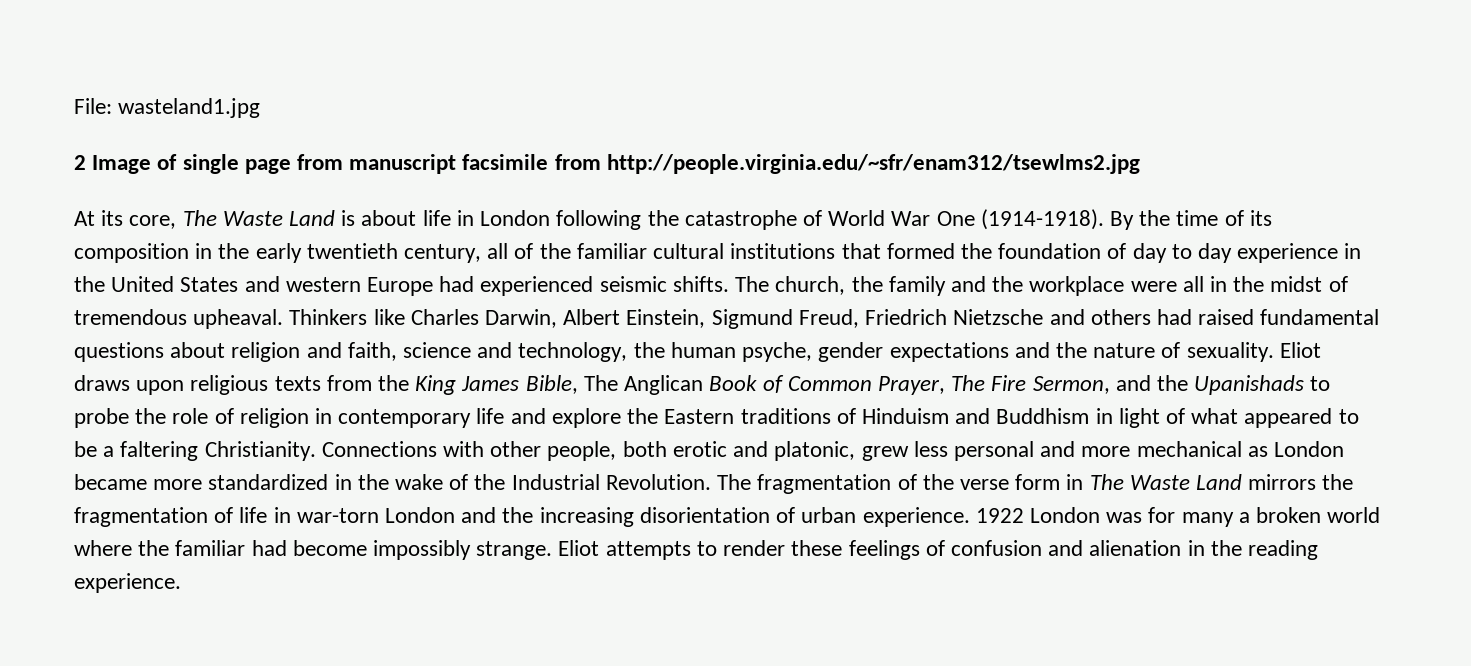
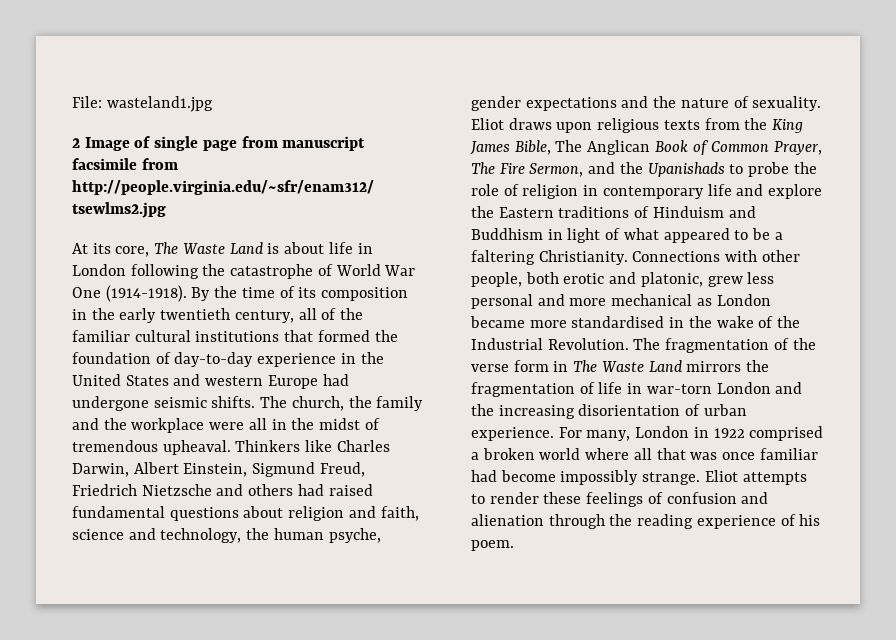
[1132,243,1232,263] day to day -> [174,352,254,367] day-to-day
[480,276,594,296] experienced -> [72,396,149,411] undergone
[208,474,329,490] standardized -> [571,316,665,328] standardised
[975,507,1381,527] [74,540,170,556] 1922 London was for many a broken world where the -> [558,426,824,441] [471,448,756,460] For many, London in 1922 comprised a broken world where all that was once
[1187,540,1205,556] in -> [548,514,605,529] through
[74,573,181,593] experience. -> [696,514,821,529] [471,540,514,551] experience of his poem.

